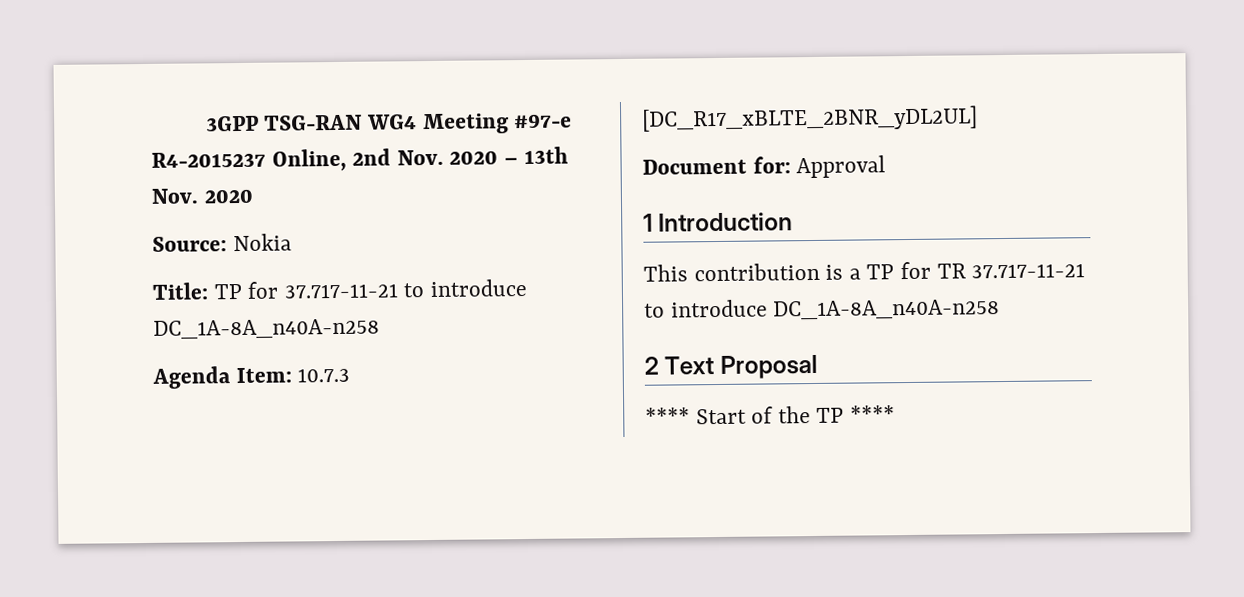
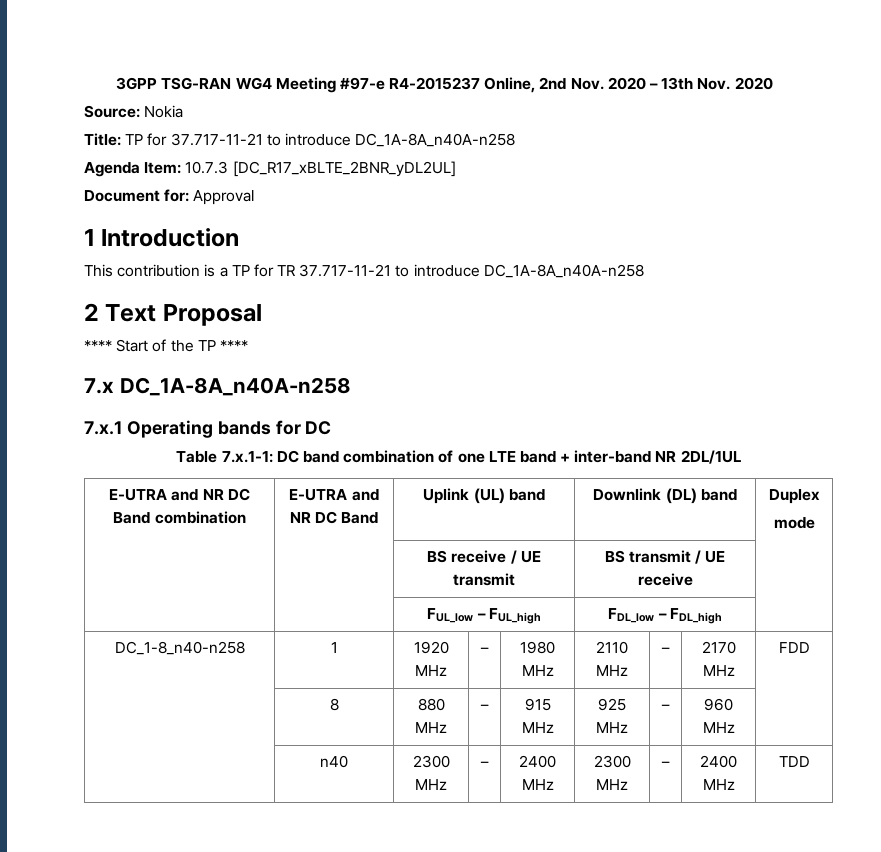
(896, 414) none -> [84,377,351,396] [84,420,332,438] [176,450,741,464] [109,488,250,501] [113,511,246,524] [289,489,379,501] [289,511,379,524] [423,488,545,504] [593,488,737,504] [768,489,820,504] [773,517,815,529] [427,550,541,564] [453,573,515,586] [604,550,726,564] [637,573,693,586] [427,608,541,624] [608,608,722,624] [114,641,245,655] [330,642,338,653] [413,641,449,654] [415,665,447,676] [480,647,489,653] [520,641,555,654] [521,665,554,676] [596,641,628,654] [596,665,628,676] [661,647,670,653] [701,641,736,654] [702,665,735,676] [778,642,810,653] [329,698,339,711] [417,698,445,711] [415,722,447,733] [480,704,489,710] [524,698,551,711] [521,722,554,733] [598,698,626,711] [596,722,628,733] [661,704,670,710] [704,698,733,711] [702,722,735,733] [320,755,348,768] [412,755,450,768] [415,779,447,790] [480,761,489,767] [519,755,556,768] [521,779,554,790] [593,755,631,768] [596,779,628,790] [661,761,670,767] [700,755,737,768] [702,779,735,790] [778,756,810,767] // 7.x DC_1A-8A_n40A-n258 // 7.x.1 Operating bands for DC // Table 7.x.1-1: DC band combination of one LTE band + inter-band NR 2DL/1UL // E-UTRA and NR DC Band combination | E-UTRA and NR DC Band | Uplink (UL) band | Downlink (DL) band | Duplex // mode // | | BS receive / UE transmit | BS transmit / UE receive | // | | FUL_low – FUL_high | FDL_low – FDL_high | // DC_1-8_n40-n258 | 1 | 1920 MHz | – | 1980 MHz | 2110 MHz | – | 2170 MHz | FDD // | 8 | 880 MHz | – | 915 MHz | 925 MHz | – | 960 MHz | // | n40 | 2300 MHz | – | 2400 MHz | 2300 MHz | – | 2400 MHz | TDD

